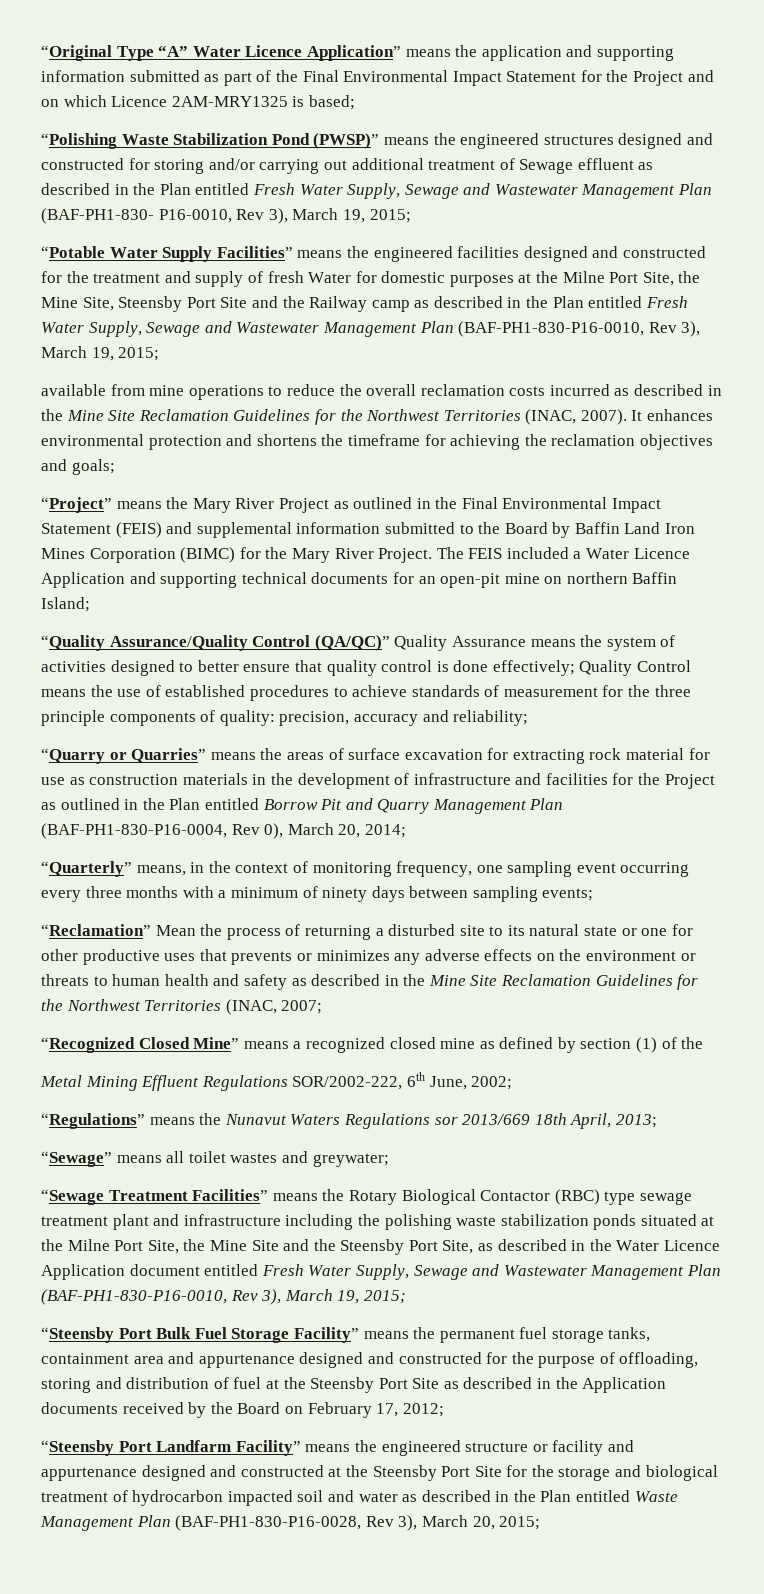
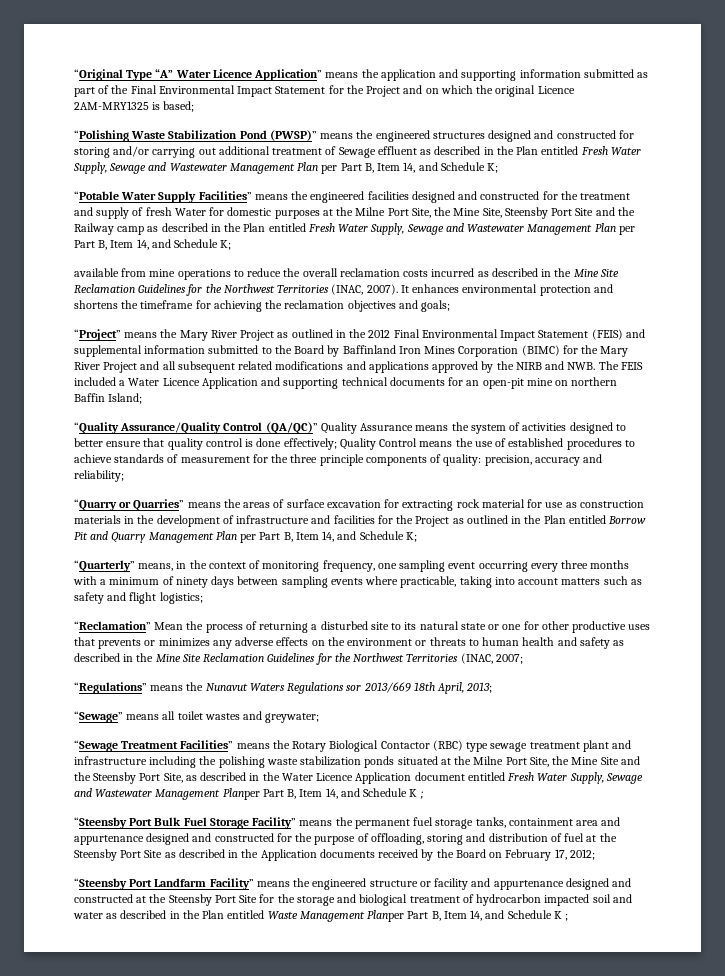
(107, 101) none -> [476,85,536,97] the original
[41,208,411,224] (BAF-PH1-830- P16-0010, Rev 3), March 19, 2015; -> [321,162,499,174] per Part B, Item 14, and Schedule K;
[458,321,701,337] [41,346,160,361] (BAF-PH1-830-P16-0010, Rev 3), March 19, 2015; -> [618,226,635,235] [74,239,232,250] per Part B, Item 14, and Schedule K;
(458, 503) none -> [368,329,391,338] 2012
[574,522,661,534] Baffin Land -> [342,345,396,354] Baffinland
[378,548,433,563] Project. -> [103,361,596,373] Project and all subsequent related modifications and applications approved by the NIRB and NWB.
[41,823,406,839] (BAF-PH1-830-P16-0004, Rev 0), March 20, 2014; -> [240,531,417,543] per Part B, Item 14, and Schedule K;
[542,888,594,901] events; -> [330,576,642,588] [74,592,203,604] events where practicable, taking into account matters such as safety and flight logistics;
[41,1037,704,1053] [40,1072,513,1091] // “Recognized Closed Mine” means a recognized closed mine as defined by section (1) of the // Metal Mining Effluent Regulations SOR/2002-222, 6th June, 2002; -> (523, 659) none
[686,1264,721,1276] [41,1289,406,1305] Plan (BAF-PH1-830-P16-0010, Rev 3), March 19, 2015; -> [222,788,423,800] Planper Part B, Item 14, and Schedule K ;
[136,1515,541,1531] Plan (BAF-PH1-830-P16-0028, Rev 3), March 20, 2015; -> [367,910,569,922] Planper Part B, Item 14, and Schedule K ;

